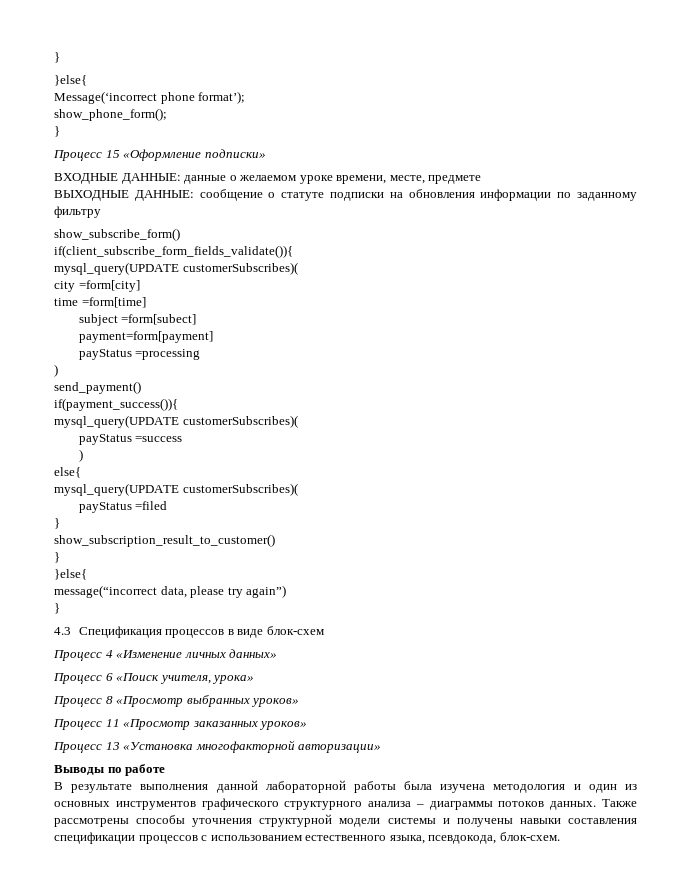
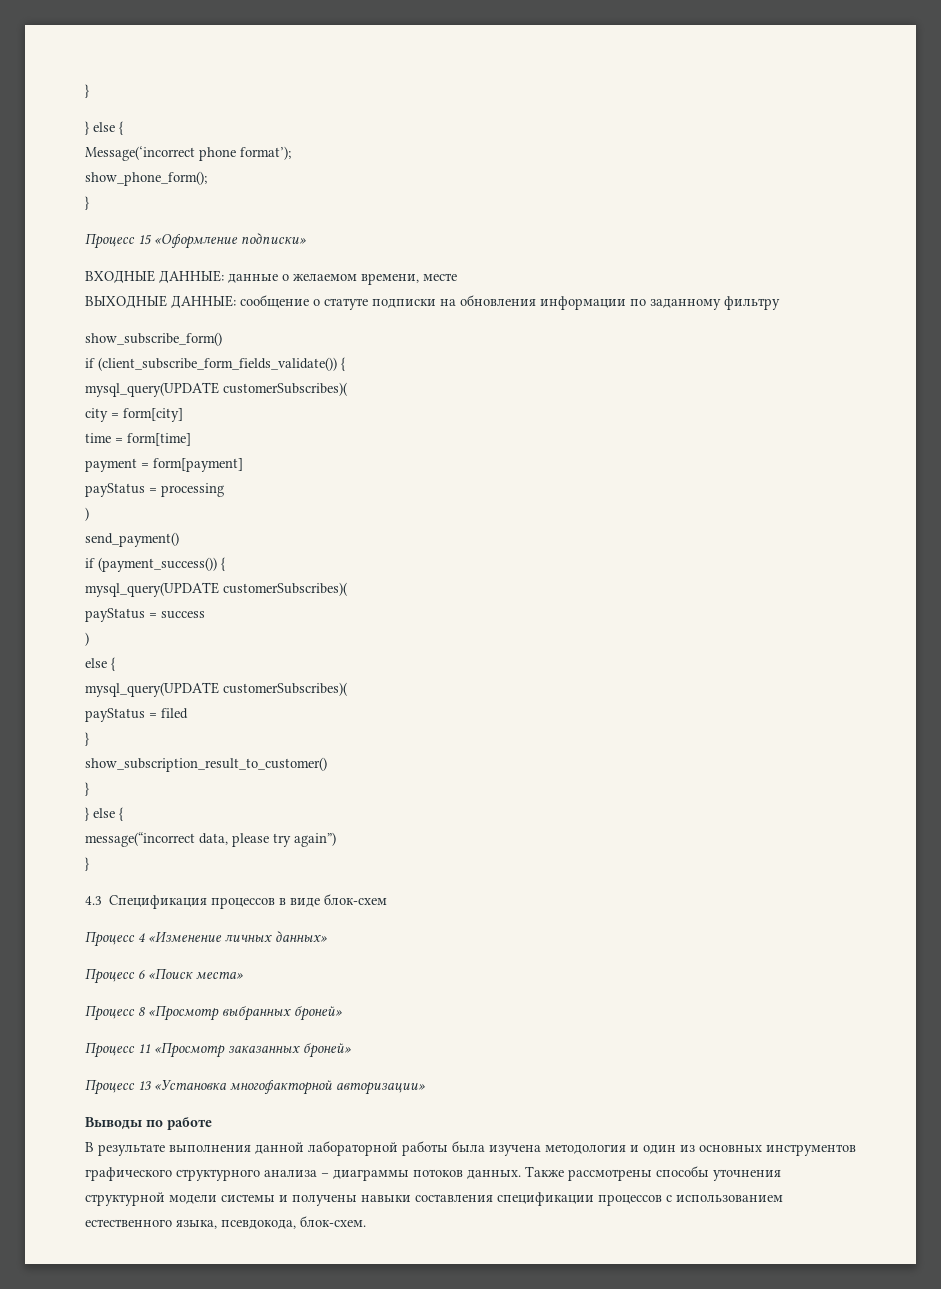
[54,52,60,63] [54,75,87,86] } // }else{ -> [85,84,89,98] [85,121,123,135] } // } else {
[299,175,482,184] уроке времени, месте, предмете -> [361,273,457,285] времени, месте
[54,245,293,258] if(client_subscribe_form_fields_validate()){ -> [85,357,345,371] if (client_subscribe_form_fields_validate()) {
[78,280,140,292] =form[city] -> [111,408,183,422] = form[city]
[81,297,146,308] [78,314,197,326] [78,331,213,343] [78,349,201,360] =form[time] // subject =form[subect] // payment=form[payment] // payStatus =processing -> [115,433,191,446] [85,458,243,472] [85,483,224,497] = form[time] // payment = form[payment] // payStatus = processing
[54,398,178,411] [54,415,298,428] [78,434,183,445] [78,449,83,462] [54,467,81,478] [54,483,298,496] [78,501,168,513] if(payment_success()){ // mysql_query(UPDATE customerSubscribes)( // payStatus =success // ) // else{ // mysql_query(UPDATE customerSubscribes)( // payStatus =filed -> [85,557,225,572] [85,582,347,597] [85,608,205,622] [85,632,89,646] [85,657,115,671] [85,682,347,697] [85,708,188,722] if (payment_success()) { // mysql_query(UPDATE customerSubscribes)( // payStatus = success // ) // else { // mysql_query(UPDATE customerSubscribes)( // payStatus = filed
[54,569,87,580] }else{ -> [85,807,123,821] } else {
[159,675,255,684] учителя, урока» -> [196,971,243,979] места»
[251,698,300,707] уроков» -> [294,1006,342,1021] броней»
[259,721,308,730] уроков» -> [303,1043,351,1058] броней»

